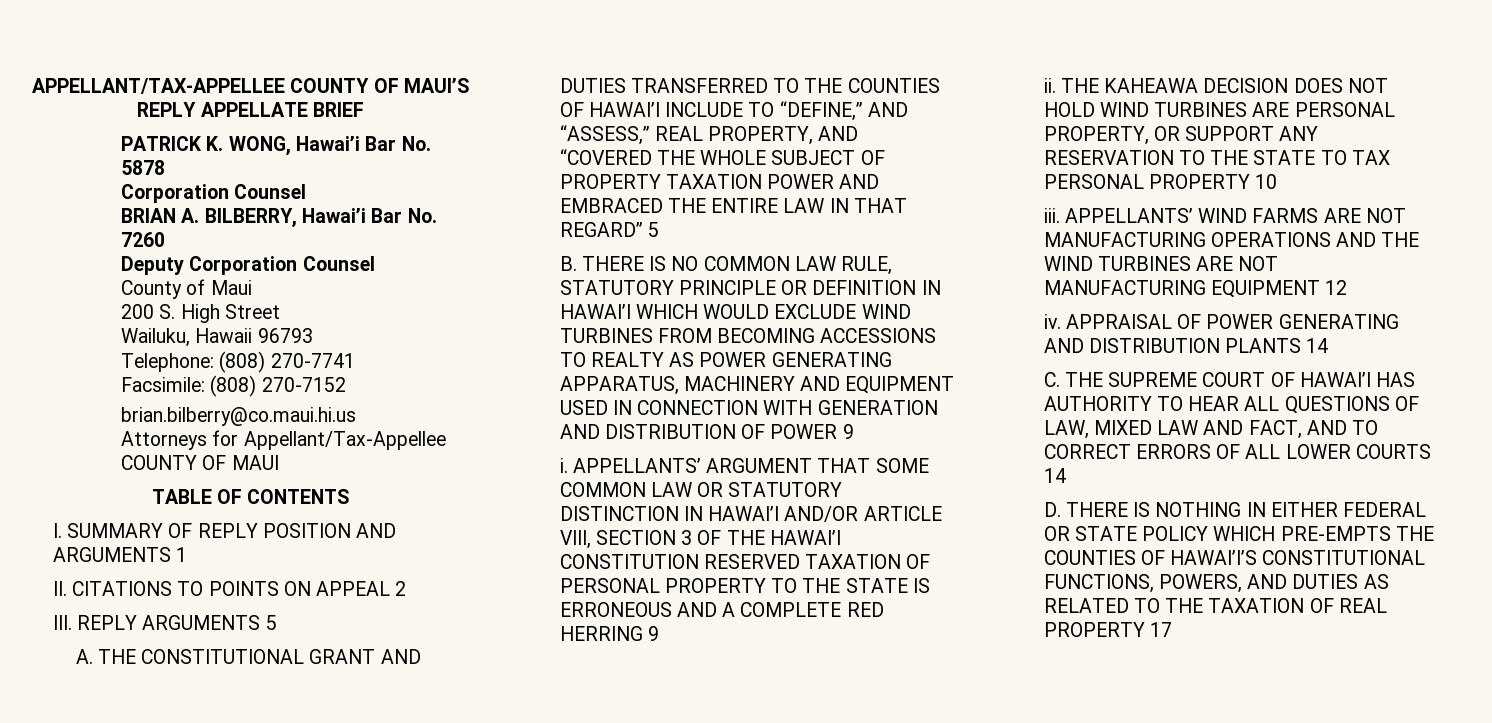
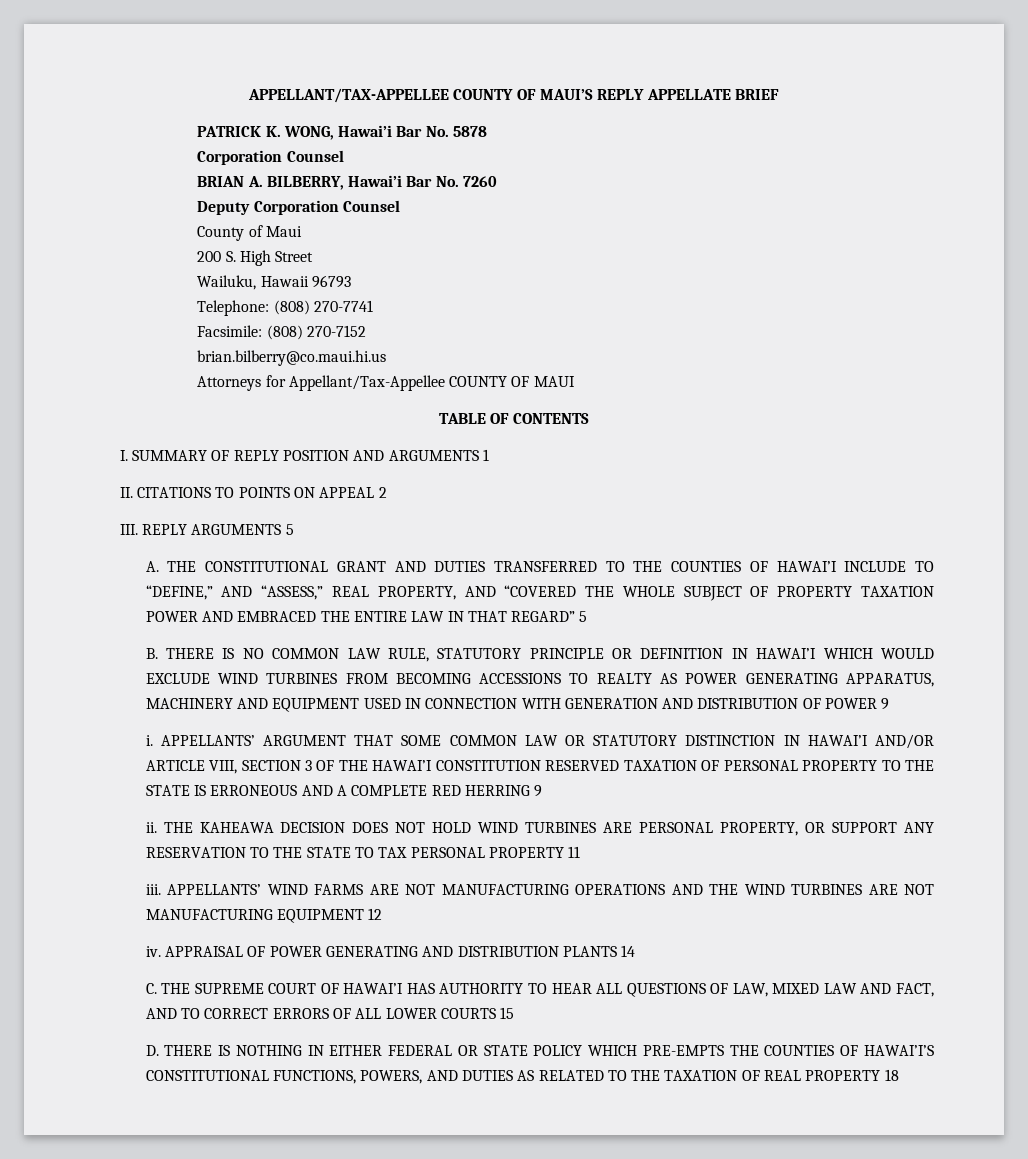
[1255,174,1278,189] 10 -> [568,846,581,858] 11
[1043,468,1066,483] 14 -> [500,1007,515,1019] 15
[1149,622,1172,637] 17 -> [884,1069,899,1081] 18

